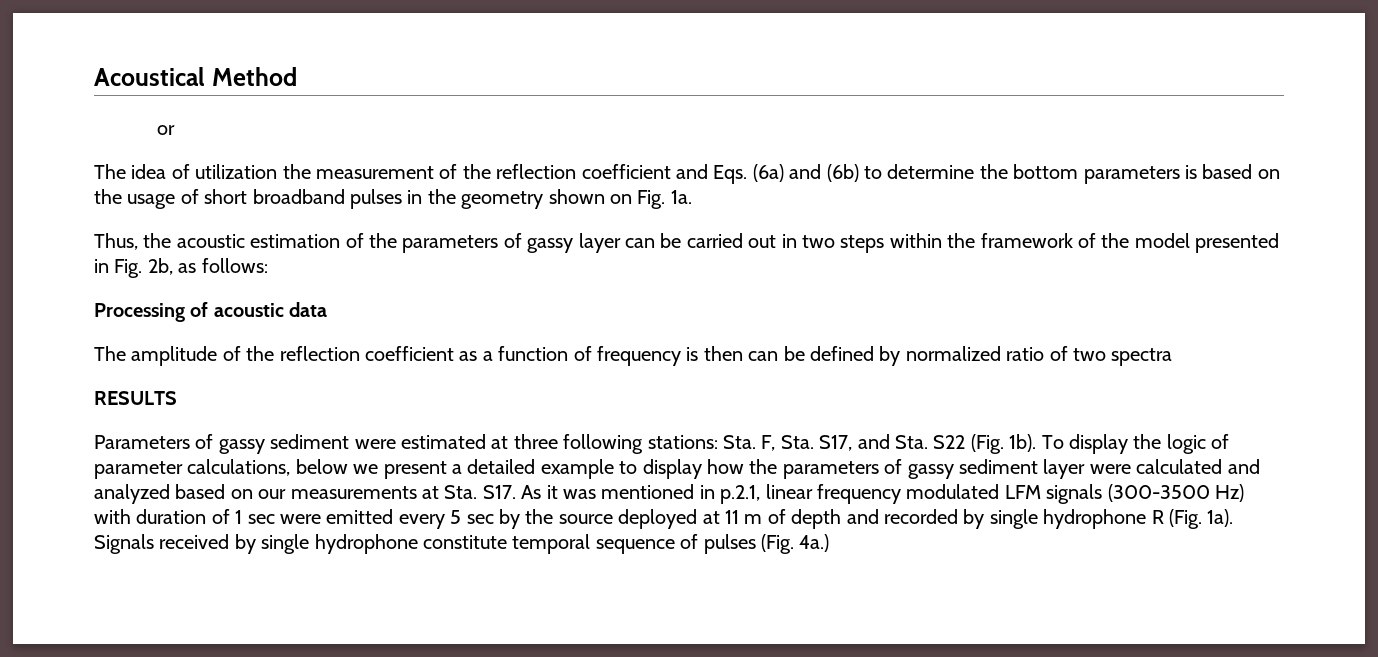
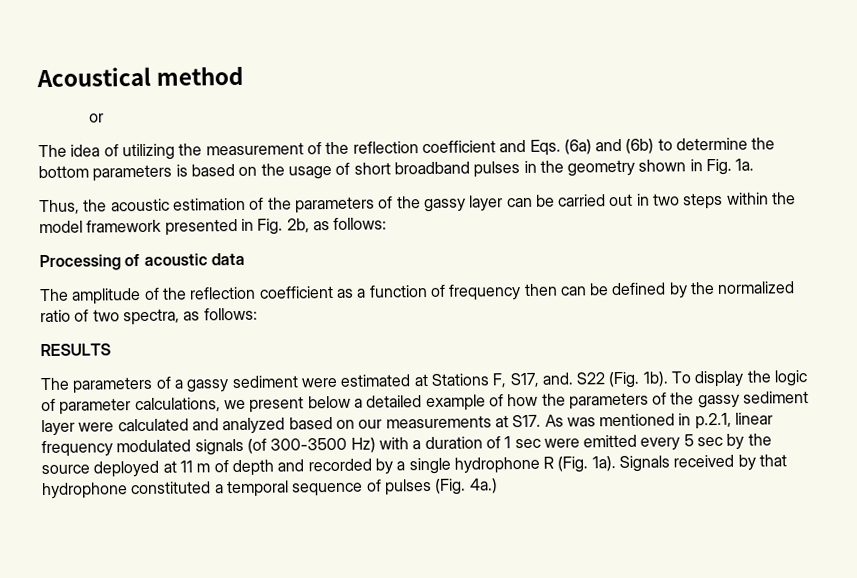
[211,67,297,86] Method -> [156,65,244,86] method
[195,164,278,179] utilization -> [121,143,175,161] utilizing
[609,194,632,204] on -> [689,159,703,172] in
(522, 240) none -> [396,196,421,209] the
[980,233,1190,248] framework of the model -> [39,219,163,234] model framework
[686,347,699,361] is -> (522, 292) none
(901, 356) none -> [690,282,716,295] the
[1111,348,1173,366] [94,391,177,405] [94,434,214,449] spectra // RESULTS // Parameters of -> [122,307,258,326] [40,343,111,357] [40,376,184,394] spectra, as follows: // RESULTS // The parameters of a
[513,434,928,454] three following stations: Sta. F, Sta. S17, and Sta. -> [430,372,574,388] Stations F, S17, and.
[295,459,348,474] below -> (221, 405) none
(447, 470) none -> [307,395,351,409] below
[619,459,702,479] to display -> [488,394,504,407] of
(903, 466) none -> [670,392,695,405] the
[444,485,478,499] Sta. -> (509, 421) none
[546,485,558,499] it -> (564, 420) none
[1004,484,1210,504] LFM signals (300-3500 -> [194,437,348,456] signals (of 300-3500
(131, 516) none -> [412,440,422,450] a
(985, 519) none -> [396,461,406,471] a
[261,534,507,554] single hydrophone constitute -> [759,454,788,467] [42,481,224,500] that hydrophone constituted a

